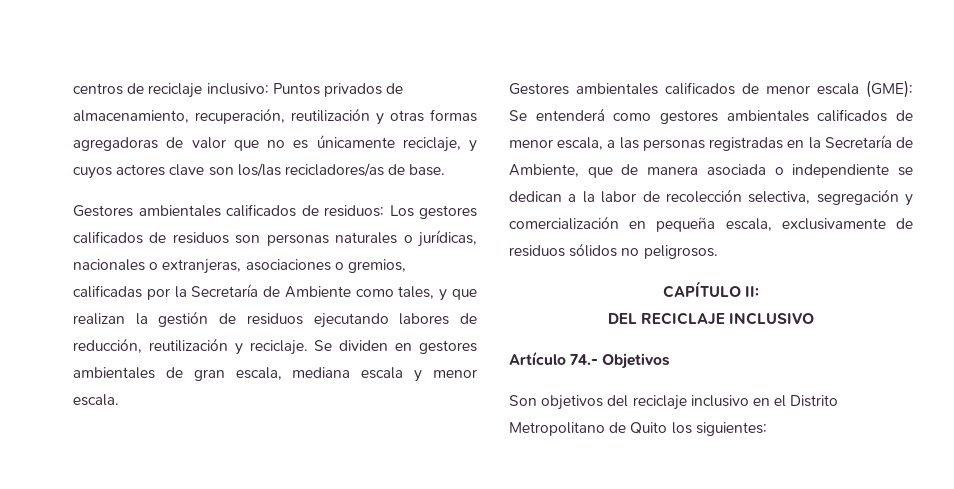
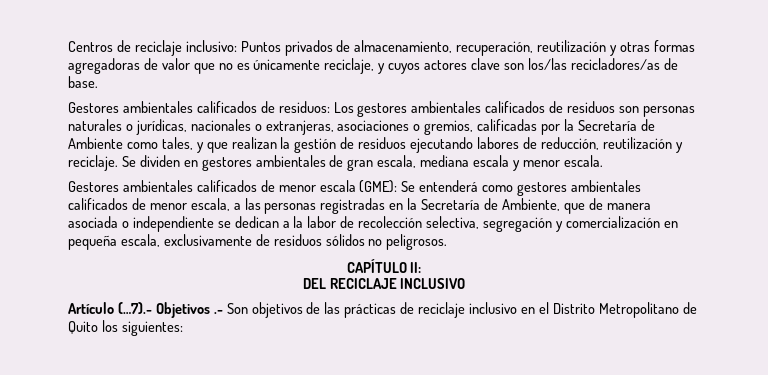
[73,83,123,95] centros -> [68,41,113,52] Centros
(477, 212) none -> [411,101,482,113] ambientales
[570,354,599,365] 74.- -> [117,302,152,314] (…7).-
(671, 361) // -> [213,310,223,314] .-
[607,395,629,407] del -> [306,302,415,318] de las prácticas de

